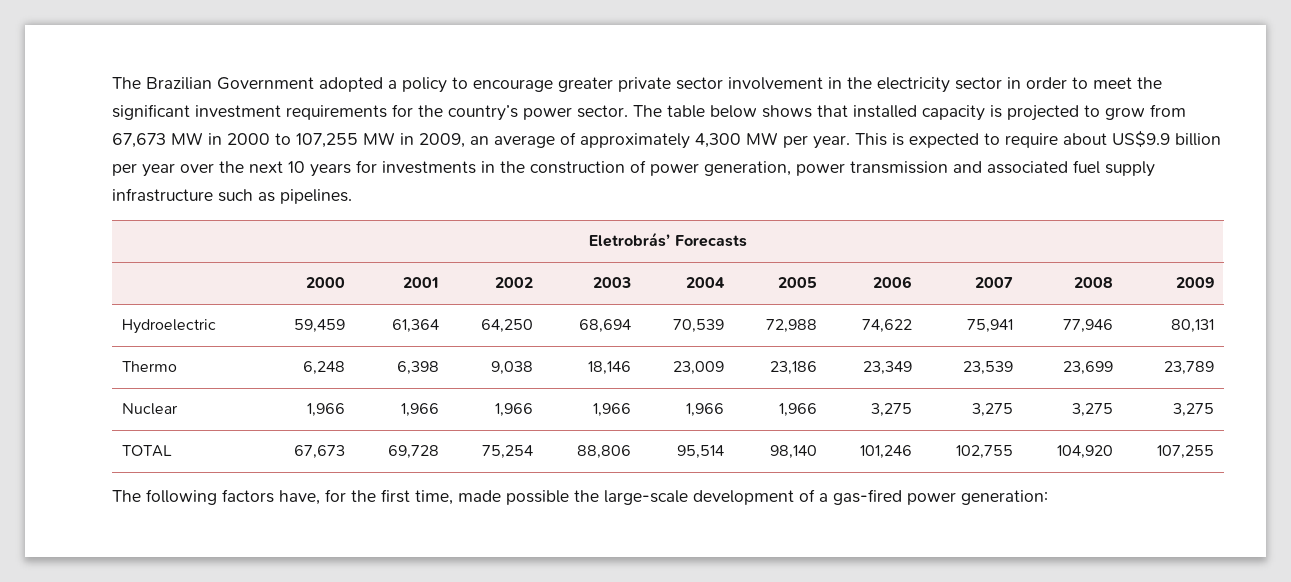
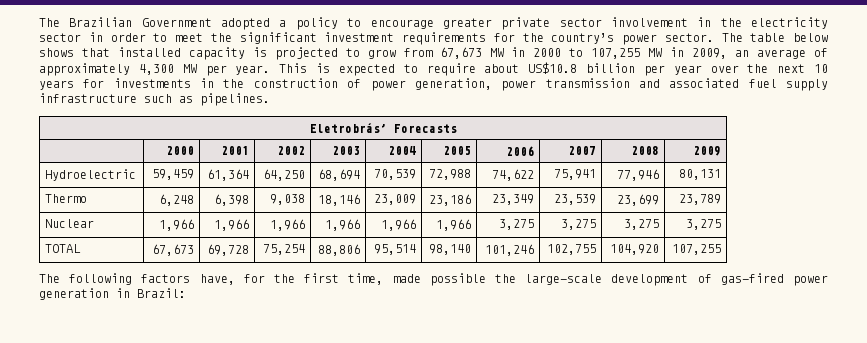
[1112,131,1170,148] US$9.9 -> [528,62,578,74] US$10.8
[819,493,828,502] a -> (712, 278) none
[961,490,1048,505] generation: -> [39,288,186,300] generation in Brazil:

